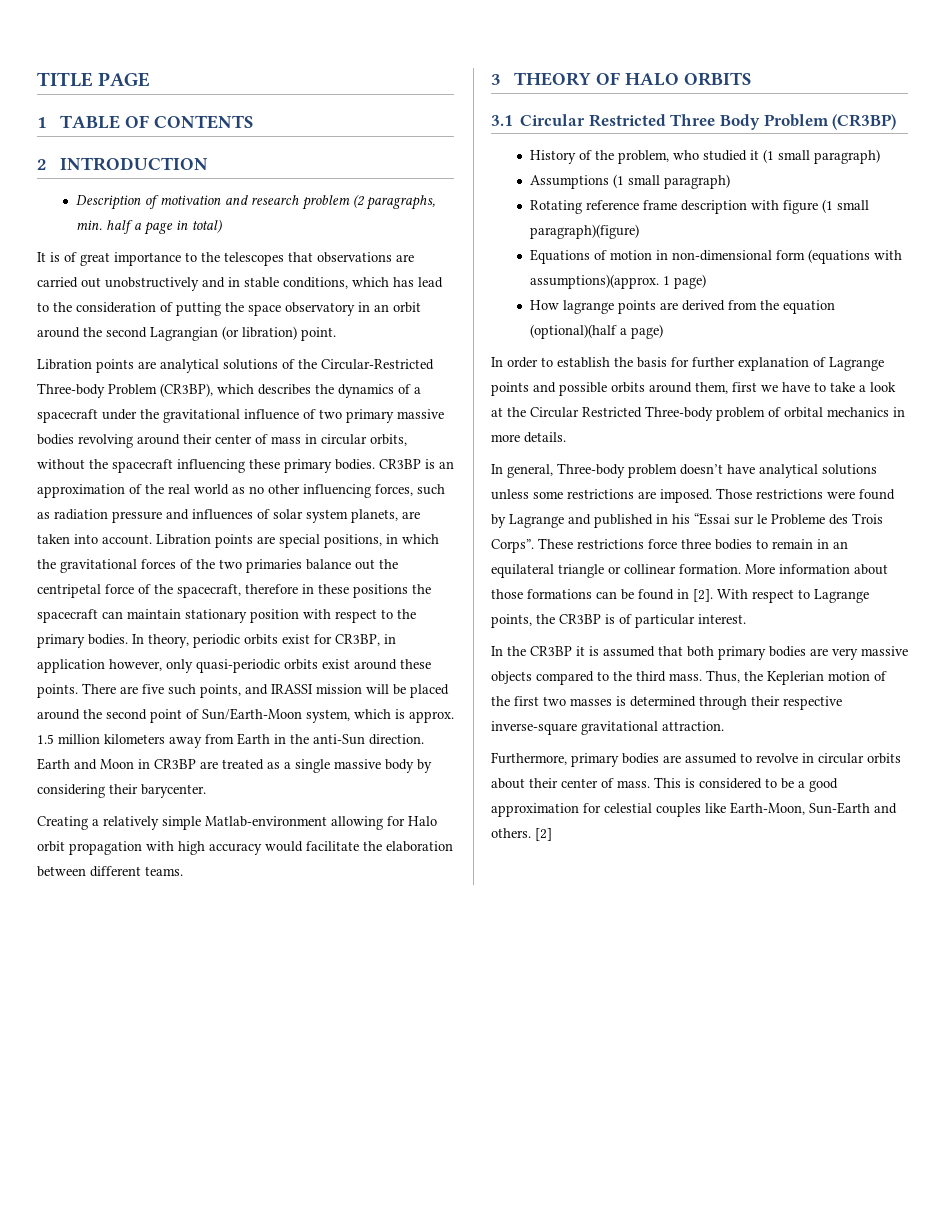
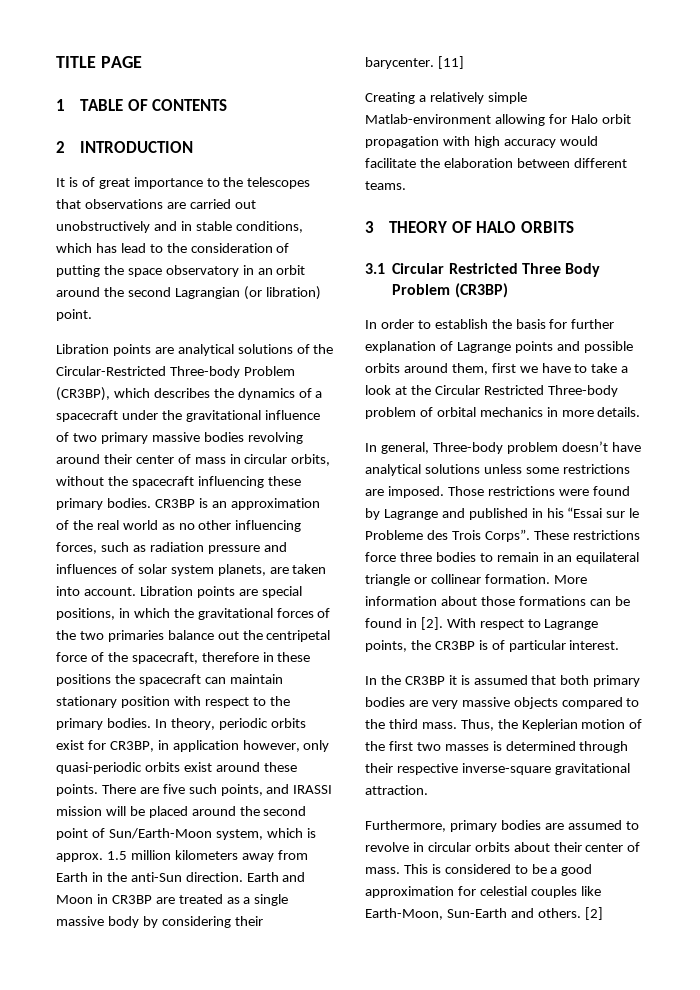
[76,194,436,210] [76,219,223,235] // Description of motivation and research problem (2 paragraphs, min. half a page in total) -> (194, 147) none
(206, 791) none -> [437,56,464,69] [11]
[530,149,881,164] [530,174,731,189] [530,199,870,214] [530,224,640,239] [530,249,903,264] [530,274,707,289] [530,300,836,314] [530,324,664,339] // History of the problem, who studied it (1 small paragraph) // Assumptions (1 small paragraph) // Rotating reference frame description with figure (1 small paragraph)(figure) // Equations of motion in non-dimensional form (equations with assumptions)(approx. 1 page) // How lagrange points are derived from the equation (optional)(half a page) -> (508, 290) none

